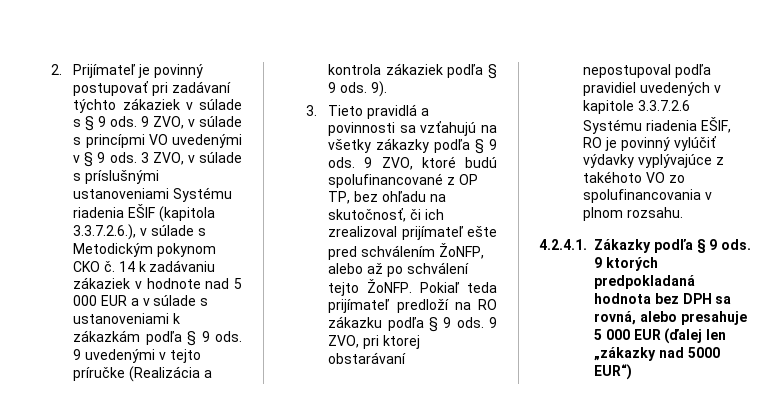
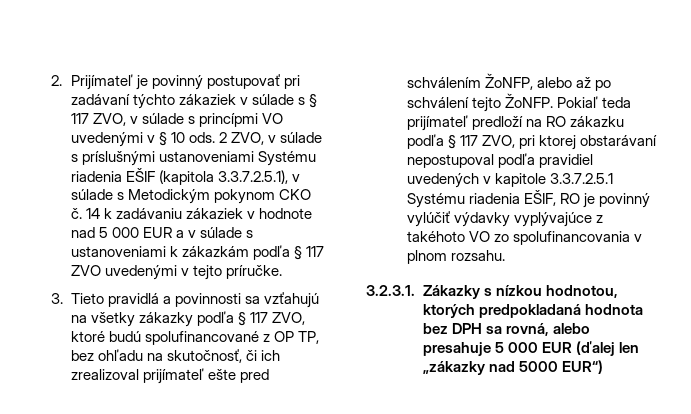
[98,116,150,127] 9 ods. 9 -> [71,113,90,124] 117
[97,152,149,163] 9 ods. 3 -> [171,132,228,143] 10 ods. 2
[73,224,137,240] 3.3.7.2.6.), -> [218,170,289,184] 3.3.7.2.5.1),
[201,331,242,342] [73,349,201,363] [73,366,212,382] [328,63,497,79] [328,81,387,97] 9 ods. 9 uvedenými v tejto príručke (Realizácia a kontrola zákaziek podľa § 9 ods. 9). -> [306,246,325,257] [71,265,283,280] 117 ZVO uvedenými v tejto príručke.
[488,139,497,150] [328,157,373,168] 9 ods. 9 -> [250,312,269,323] 117
[443,317,497,328] 9 ods. 9 -> [460,135,479,146] 117
[638,100,691,111] 3.3.7.2.6 -> [550,173,614,184] 3.3.7.2.5.1
[539,239,752,253] [594,257,602,268] 4.2.4.1. Zákazky podľa § 9 ods. 9 -> [366,285,618,299] 3.2.3.1. Zákazky s nízkou hodnotou,

